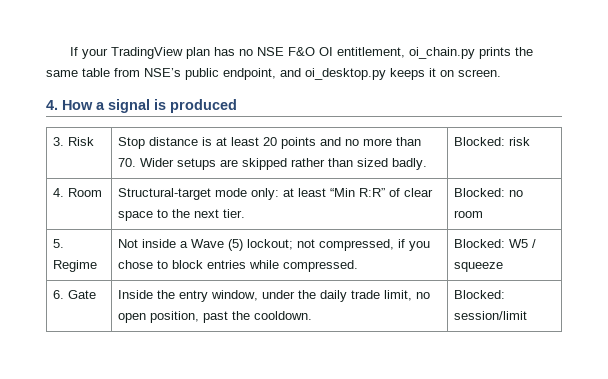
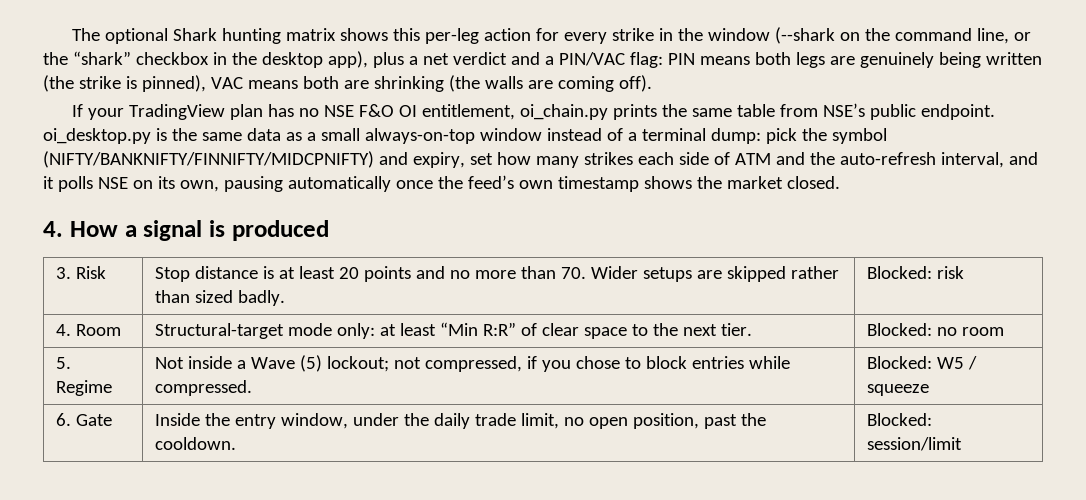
(70, 51) none -> [72,27,1031,44] [43,51,1042,68] [43,75,652,92] The optional Shark hunting matrix shows this per-leg action for every strike in the window (--shark on the command line, or the “shark” checkbox in the desktop app), plus a net verdict and a PIN/VAC flag: PIN means both legs are genuinely being written (the strike is pinned), VAC means both are shrinking (the walls are coming off). //
[223,68,501,80] endpoint, and oi_desktop.py keeps it on screen. -> [920,104,995,120] [43,128,887,144] [43,151,1038,168] [43,175,840,192] endpoint. oi_desktop.py is the same data as a small always-on-top window instead of a terminal dump: pick the symbol (NIFTY/BANKNIFTY/FINNIFTY/MIDCPNIFTY) and expiry, set how many strikes each side of ATM and the auto-refresh interval, and it polls NSE on its own, pausing automatically once the feed’s own timestamp shows the market closed.

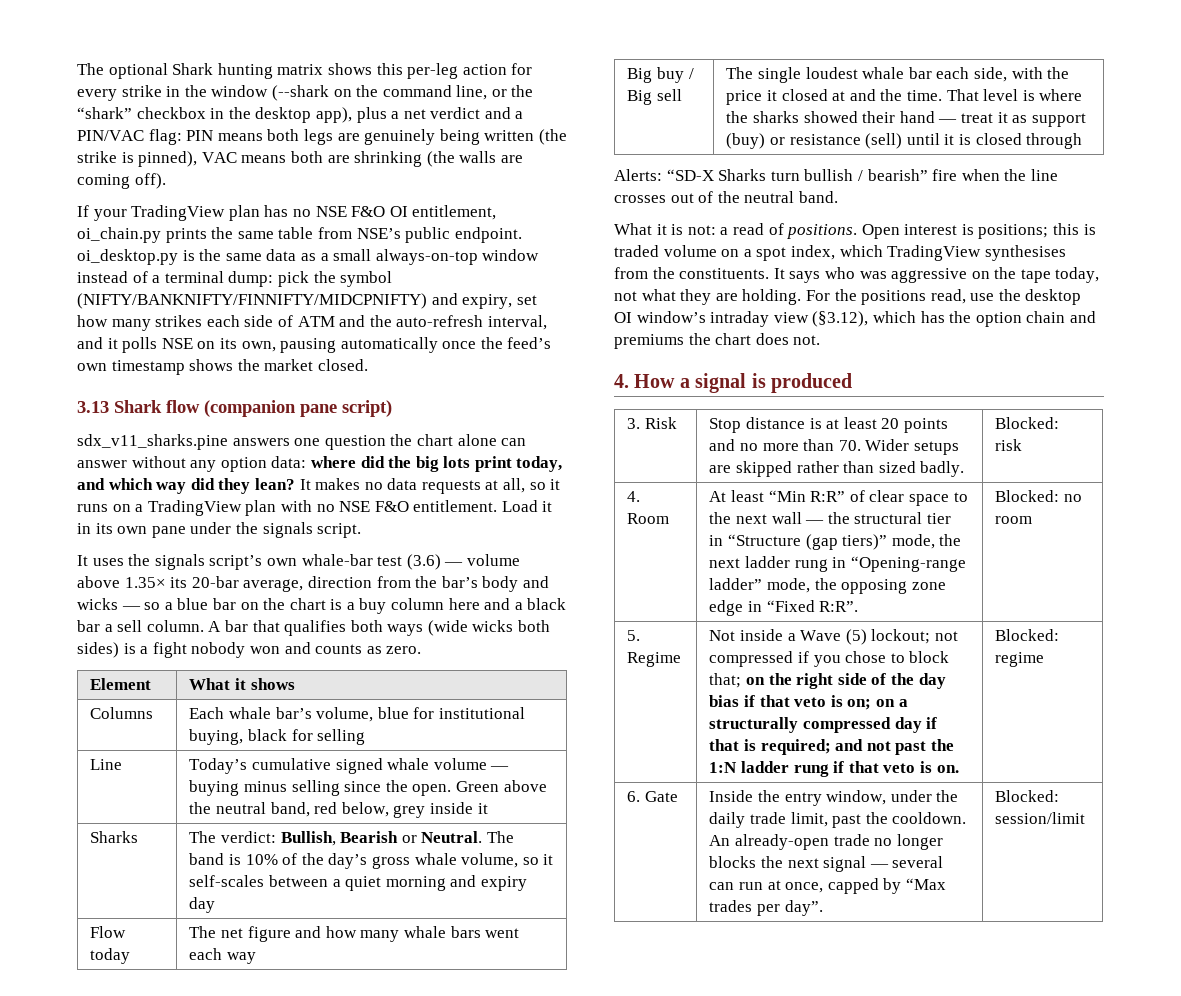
(840, 182) none -> [77,400,392,417] [77,434,527,450] [77,456,563,472] [77,478,561,494] [77,500,553,516] [77,522,362,538] [77,554,520,570] [77,576,549,592] [77,598,567,614] [77,620,551,636] [77,642,422,658] [90,678,152,690] [189,678,295,690] [90,707,154,719] [189,707,526,722] [189,729,366,745] [90,759,123,770] [189,758,510,774] [189,780,547,796] [189,802,488,818] [90,831,139,843] [189,831,515,846] [189,853,554,869] [189,875,528,891] [189,897,216,913] [90,926,127,938] [90,948,131,964] [189,926,520,942] [189,948,257,964] [627,67,694,83] [627,89,683,105] [726,67,1070,83] [726,89,1083,105] [726,111,1086,127] [726,133,1083,149] [614,169,1058,181] [614,191,838,203] [614,223,1096,239] [614,245,1066,261] [614,267,1100,283] [614,289,1082,305] [614,311,1096,327] [614,333,821,349] // 3.13 Shark flow (companion pane script) // sdx_v11_sharks.pine answers one question the chart alone can answer without any option data: where did the big lots print today, and which way did they lean? It makes no data requests at all, so it runs on a TradingView plan with no NSE F&O entitlement. Load it in its own pane under the signals script. // It uses the signals script’s own whale-bar test (3.6) — volume above 1.35× its 20-bar average, direction from the bar’s body and wicks — so a blue bar on the chart is a buy column here and a black bar a sell column. A bar that qualifies both ways (wide wicks both sides) is a fight nobody won and counts as zero. // Element | What it shows // Columns | Each whale bar’s volume, blue for institutional buying, black for selling // Line | Today’s cumulative signed whale volume — buying minus selling since the open. Green above the neutral band, red below, grey inside it // Sharks | The verdict: Bullish, Bearish or Neutral. The band is 10% of the day’s gross whale volume, so it self-scales between a quiet morning and expiry day // Flow today | The net figure and how many whale bars went each way // Big buy / Big sell | The single loudest whale bar each side, with the price it closed at and the time. That level is where the sharks showed their hand — treat it as support (buy) or resistance (sell) until it is closed through // Alerts: “SD-X Sharks turn bullish / bearish” fire when the line crosses out of the neutral band. // What it is not: a read of positions. Open interest is positions; this is traded volume on a spot index, which TradingView synthesises from the constituents. It says who was aggressive on the tape today, not what they are holding. For the positions read, use the desktop OI window’s intraday view (§3.12), which has the option chain and premiums the chart does not.
[155,323,397,339] Structural-target mode only: at -> [709,491,727,502] At
[721,323,753,336] tier. -> [771,512,952,524] [709,534,962,550] [709,556,966,572] [709,578,946,594] [709,600,859,616] wall — the structural tier in “Structure (gap tiers)” mode, the next ladder rung in “Opening-range ladder” mode, the opposing zone edge in “Fixed R:R”.
[425,356,523,372] compressed, -> [709,651,794,667] compressed
[692,356,791,369] [155,380,253,396] [867,356,978,370] [867,384,930,396] entries while compressed. | Blocked: W5 / squeeze -> [709,673,946,689] [709,695,908,710] [709,717,938,733] [709,739,955,755] [709,761,959,777] [995,629,1060,641] [995,652,1045,667] that; on the right side of the day bias if that veto is on; on a structurally compressed day if that is required; and not past the 1:N ladder rung if that veto is on. | Blocked: regime
[564,413,700,429] no open position, -> (828, 819) none
(237, 443) none -> [709,834,943,850] [709,856,944,872] [709,878,947,894] [709,900,823,916] An already-open trade no longer blocks the next signal — several can run at once, capped by “Max trades per day”.

